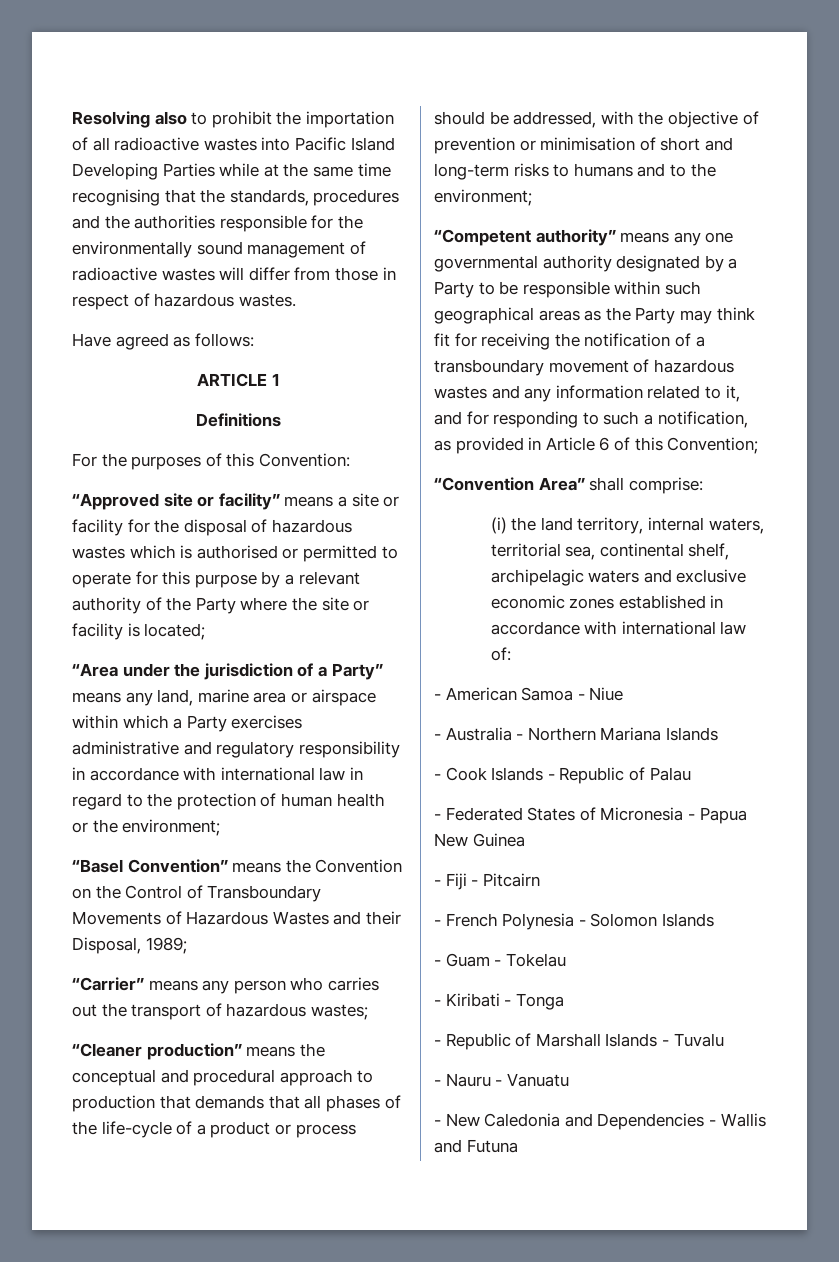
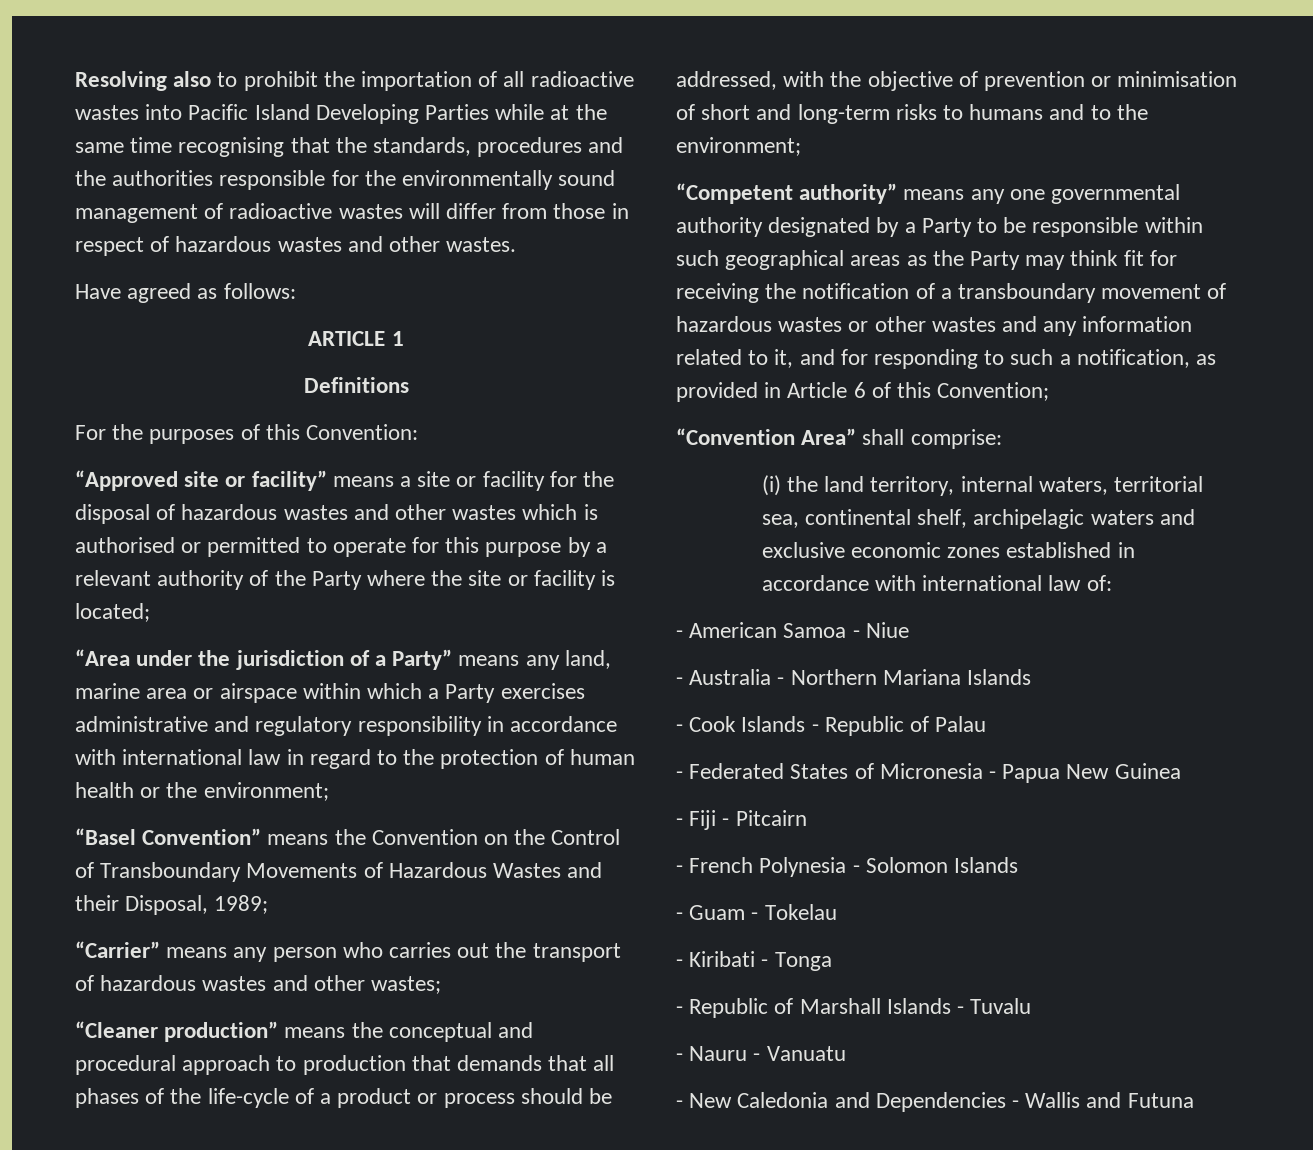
(235, 300) none -> [277,236,441,252] wastes and other
(125, 552) none -> [353,504,517,520] and other wastes
(307, 1010) none -> [202,975,365,991] wastes and other
(487, 392) none -> [848,316,996,332] or other wastes

